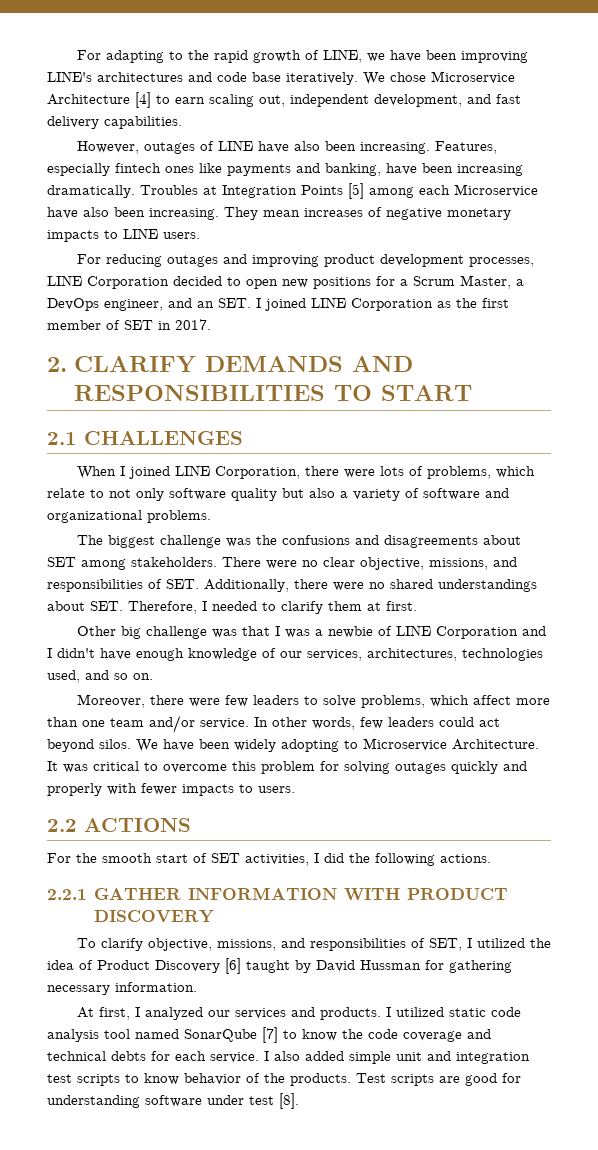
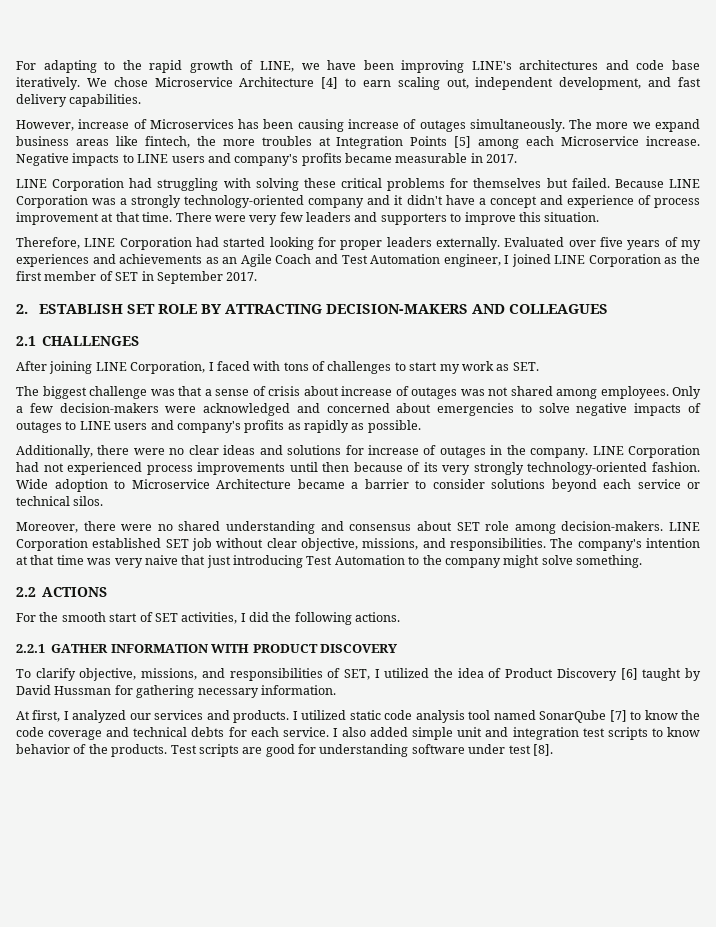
[143,140,497,154] [47,163,523,176] [47,185,198,198] outages of LINE have also been increasing. Features, especially fintech ones like payments and banking, have been increasing dramatically. Troubles -> [78,119,701,132] [16,136,312,148] increase of Microservices has been causing increase of outages simultaneously. The more we expand business areas like fintech, the more troubles
[47,207,511,220] [47,228,200,242] [76,254,534,267] [47,275,524,289] [47,298,251,311] have also been increasing. They mean increases of negative monetary impacts to LINE users. // For reducing outages and improving product development processes, LINE Corporation decided to open new positions for a Scrum Master, a DevOps engineer, and an SET. -> [646,136,701,146] [16,153,518,166] [16,178,700,191] [16,195,701,208] [16,212,600,225] [16,237,702,250] [16,254,501,267] increase. Negative impacts to LINE users and company's profits became measurable in 2017. // LINE Corporation had struggling with solving these critical problems for themselves but failed. Because LINE Corporation was a strongly technology-oriented company and it didn't have a concept and experience of process improvement at that time. There were very few leaders and supporters to improve this situation. // Therefore, LINE Corporation had started looking for proper leaders externally. Evaluated over five years of my experiences and achievements as an Agile Coach and Test Automation engineer,
(171, 325) none -> [156,271,223,284] September
[74,356,414,373] [74,385,473,401] [47,431,244,445] [76,465,535,479] [47,488,509,501] [47,510,211,523] [76,535,521,548] [47,557,517,570] [47,579,537,592] [47,601,417,614] [76,625,546,639] [47,648,543,661] [47,670,153,683] [76,694,550,708] [47,715,500,733] [47,738,539,752] [47,761,527,774] [47,783,295,796] CLARIFY DEMANDS AND RESPONSIBILITIES TO START // 2.1 CHALLENGES // When I joined LINE Corporation, there were lots of problems, which relate to not only software quality but also a variety of software and organizational problems. // The biggest challenge was the confusions and disagreements about SET among stakeholders. There were no clear objective, missions, and responsibilities of SET. Additionally, there were no shared understandings about SET. Therefore, I needed to clarify them at first. // Other big challenge was that I was a newbie of LINE Corporation and I didn't have enough knowledge of our services, architectures, technologies used, and so on. // Moreover, there were few leaders to solve problems, which affect more than one team and/or service. In other words, few leaders could act beyond silos. We have been widely adopting to Microservice Architecture. It was critical to overcome this problem for solving outages quickly and properly with fewer impacts to users. -> [39,304,609,314] [16,336,140,346] [16,361,539,374] [16,386,701,399] [16,403,701,416] [16,420,421,433] [16,445,700,458] [16,462,701,475] [16,479,700,492] [16,496,104,506] [16,521,701,534] [16,538,701,551] [16,555,642,568] ESTABLISH SET ROLE BY ATTRACTING DECISION-MAKERS AND COLLEAGUES // 2.1 CHALLENGES // After joining LINE Corporation, I faced with tons of challenges to start my work as SET. // The biggest challenge was that a sense of crisis about increase of outages was not shared among employees. Only a few decision-makers were acknowledged and concerned about emergencies to solve negative impacts of outages to LINE users and company's profits as rapidly as possible. // Additionally, there were no clear ideas and solutions for increase of outages in the company. LINE Corporation had not experienced process improvements until then because of its very strongly technology-oriented fashion. Wide adoption to Microservice Architecture became a barrier to consider solutions beyond each service or technical silos. // Moreover, there were no shared understanding and consensus about SET role among decision-makers. LINE Corporation established SET job without clear objective, missions, and responsibilities. The company's intention at that time was very naive that just introducing Test Automation to the company might solve something.

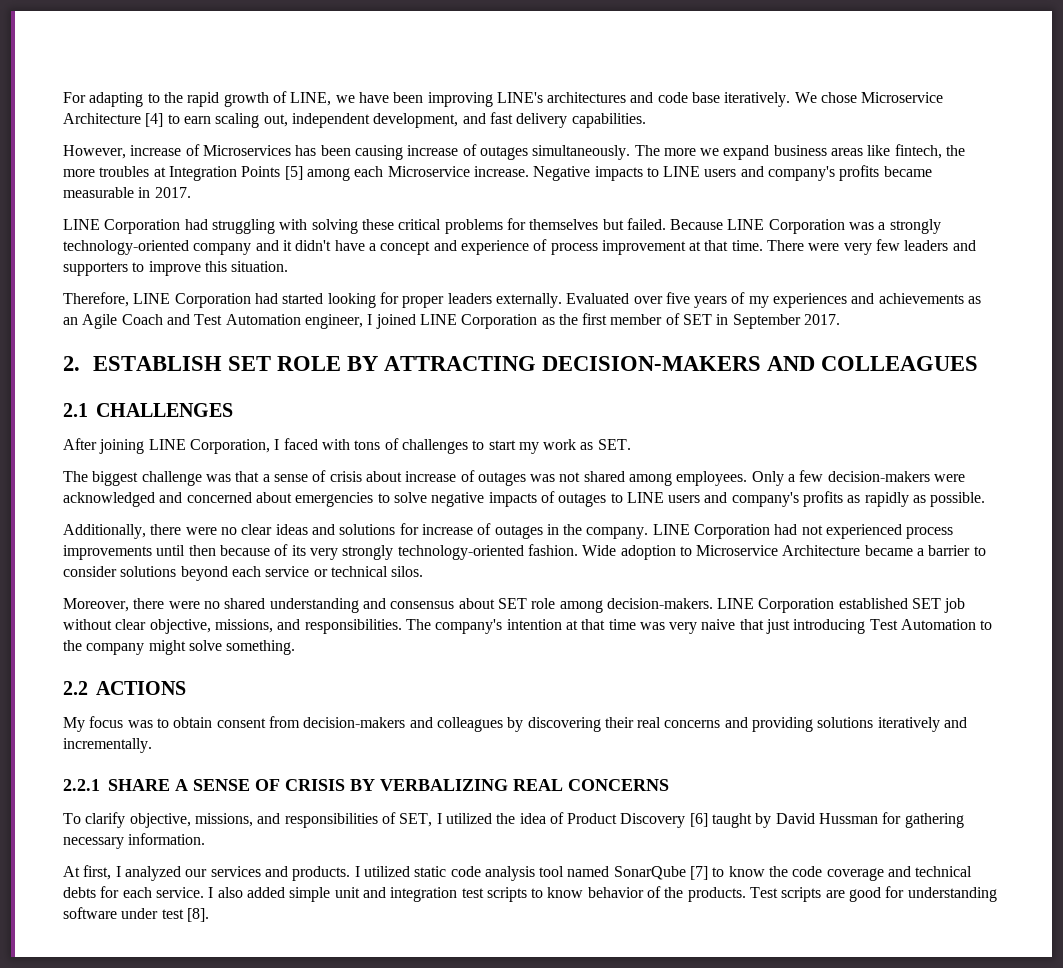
[16,612,401,625] [16,644,399,653] For the smooth start of SET activities, I did the following actions. // 2.2.1 GATHER INFORMATION WITH PRODUCT DISCOVERY -> [63,716,968,732] [63,738,152,753] [63,779,669,791] My focus was to obtain consent from decision-makers and colleagues by discovering their real concerns and providing solutions iteratively and incrementally. // 2.2.1 SHARE A SENSE OF CRISIS BY VERBALIZING REAL CONCERNS

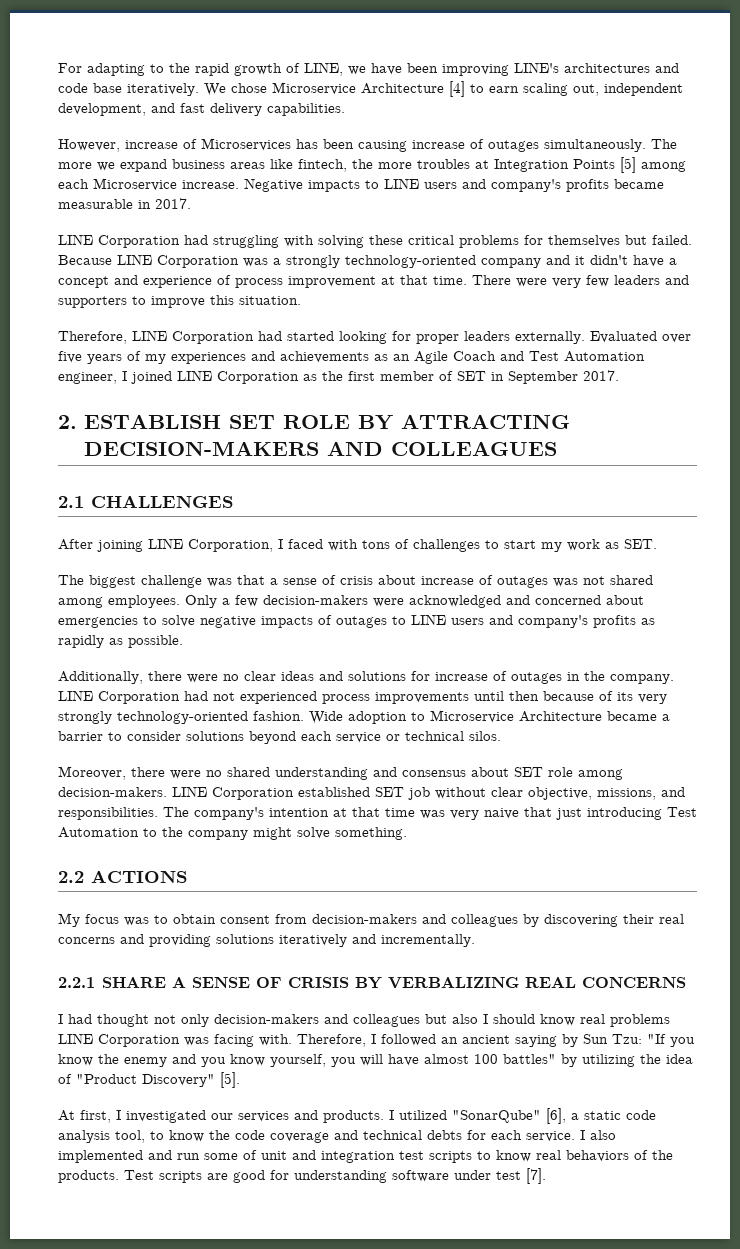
[63,812,964,828] [63,833,206,849] To clarify objective, missions, and responsibilities of SET, I utilized the idea of Product Discovery [6] taught by David Hussman for gathering necessary information. -> [58,1014,670,1027] [58,1033,695,1047] [58,1054,693,1067] [58,1072,240,1088] I had thought not only decision-makers and colleagues but also I should know real problems LINE Corporation was facing with. Therefore, I followed an ancient saying by Sun Tzu: "If you know the enemy and you know yourself, you will have almost 100 battles" by utilizing the idea of "Product Discovery" [5].
[124,866,181,881] analyzed -> [126,1110,206,1123] investigated
[414,866,709,881] static code analysis tool named SonarQube [7] -> [452,1108,656,1124] [58,1130,145,1143] "SonarQube" [6], a static code analysis tool,
[246,887,331,902] added simple -> [58,1150,257,1163] implemented and run some of
[587,887,644,898] behavior -> [536,1150,629,1162] real behaviors
[186,908,209,922] [8]. -> [526,1168,546,1184] [7].

